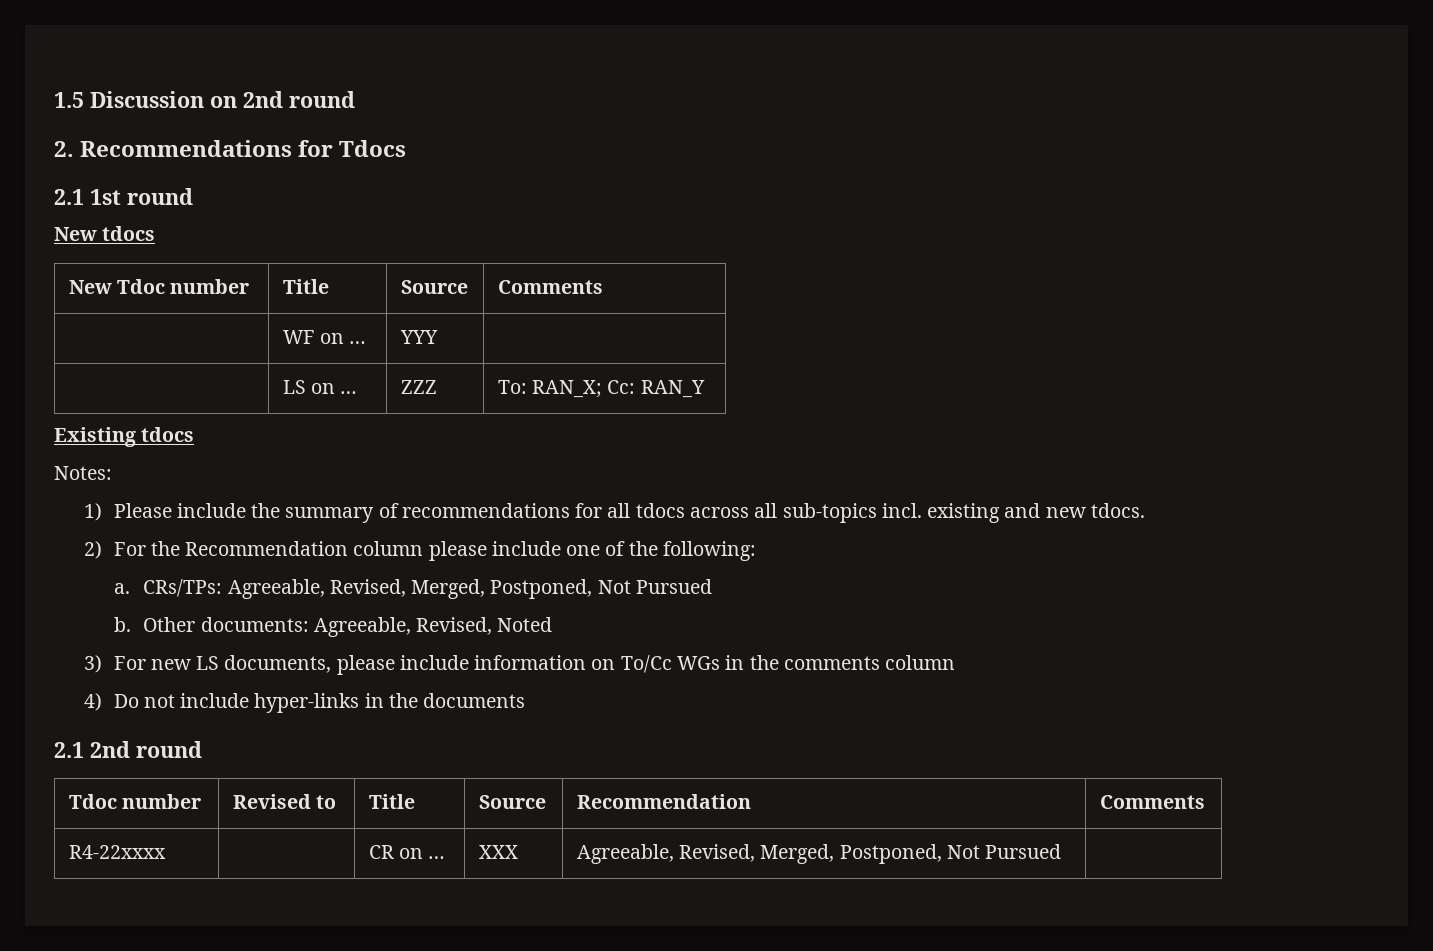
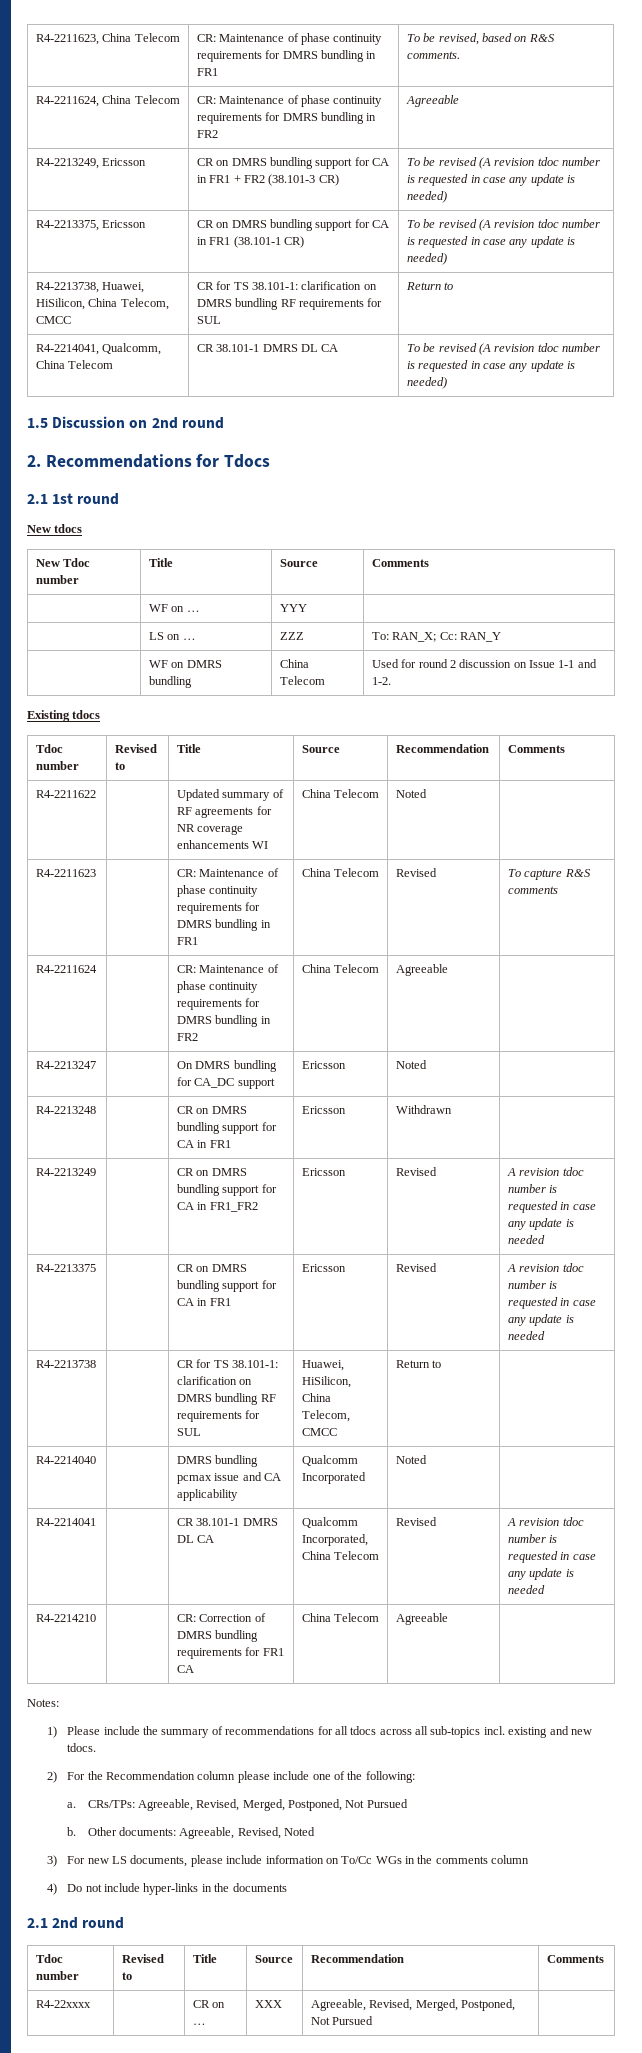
(54, 100) none -> [35,33,180,45] [196,33,383,45] [196,50,377,62] [196,68,218,76] [406,33,555,45] [406,51,460,59] [35,95,180,107] [196,95,383,107] [196,112,377,124] [196,130,218,138] [405,95,459,107] [35,158,147,169] [196,157,390,169] [196,174,339,186] [406,157,601,169] [406,174,576,186] [406,191,447,203] [35,220,147,231] [196,219,390,231] [196,236,304,248] [406,219,601,231] [406,236,576,248] [406,253,447,265] [35,282,145,293] [35,298,169,310] [35,316,71,324] [196,281,377,290] [196,298,383,310] [196,316,221,324] [405,282,454,290] [35,343,162,355] [35,360,114,369] [196,344,339,352] [406,343,601,355] [406,360,576,372] [406,377,447,389] R4-2211623, China Telecom | CR: Maintenance of phase continuity requirements for DMRS bundling in FR1 | To be revised, based on R&S comments. // R4-2211624, China Telecom | CR: Maintenance of phase continuity requirements for DMRS bundling in FR2 | Agreeable // R4-2213249, Ericsson | CR on DMRS bundling support for CA in FR1 + FR2 (38.101-3 CR) | To be revised (A revision tdoc number is requested in case any update is needed) // R4-2213375, Ericsson | CR on DMRS bundling support for CA in FR1 (38.101-1 CR) | To be revised (A revision tdoc number is requested in case any update is needed) // R4-2213738, Huawei, HiSilicon, China Telecom, CMCC | CR for TS 38.101-1: clarification on DMRS bundling RF requirements for SUL | Return to // R4-2214041, Qualcomm, China Telecom | CR 38.101-1 DMRS DL CA | To be revised (A revision tdoc number is requested in case any update is needed) //
[54,427,195,447] // Existing tdocs -> [148,660,222,668] [148,676,192,688] [279,659,309,668] [279,676,325,685] [371,659,597,668] [371,677,391,685] [27,710,101,722] [35,744,63,753] [35,761,79,770] [114,744,157,753] [114,762,125,770] [176,744,201,753] [301,745,340,753] [395,744,489,753] [507,745,565,753] [35,790,96,798] [176,789,284,801] [176,806,272,818] [176,824,244,835] [176,840,269,849] [301,789,380,798] [395,789,427,798] [35,869,96,877] [176,868,279,877] [176,885,259,897] [176,902,261,914] [176,919,271,931] [176,937,198,945] [301,868,380,877] [395,868,437,877] [507,869,591,880] [507,886,558,894] [35,965,97,973] [176,964,279,973] [176,981,259,993] [176,998,261,1010] [176,1015,271,1027] [176,1033,198,1041] [301,964,380,973] [395,964,448,976] [35,1061,96,1069] [176,1060,277,1072] [176,1077,275,1089] [301,1061,346,1069] [395,1060,427,1069] [35,1106,96,1114] [176,1106,247,1114] [176,1122,277,1134] [176,1140,231,1148] [301,1106,346,1114] [395,1105,452,1114] [35,1168,96,1176] [176,1168,247,1176] [176,1184,277,1196] [176,1202,258,1212] [301,1168,346,1176] [395,1167,437,1176] [506,1167,584,1176] [507,1184,558,1193] [507,1201,596,1213] [507,1218,574,1230] [507,1235,545,1244] [35,1264,96,1272] [176,1264,247,1272] [176,1280,277,1292] [176,1298,231,1306] [301,1264,346,1272] [395,1263,437,1272] [506,1263,584,1272] [507,1280,558,1289] [507,1297,596,1309] [507,1314,574,1326] [507,1331,545,1340] [35,1360,96,1368] [176,1359,278,1368] [176,1376,253,1385] [176,1393,276,1405] [176,1410,261,1422] [176,1428,201,1436] [301,1360,344,1371] [301,1376,351,1388] [301,1393,331,1402] [301,1410,350,1422] [301,1428,337,1436] [395,1360,442,1368] [35,1456,96,1464] [176,1455,259,1467] [176,1472,281,1484] [176,1489,238,1501] [301,1455,358,1466] [301,1472,366,1484] [395,1455,427,1464] [35,1518,96,1526] [176,1518,278,1526] [176,1535,215,1543] [301,1517,358,1528] [301,1534,368,1546] [301,1551,380,1560] [395,1517,437,1526] [506,1517,584,1526] [507,1534,558,1543] [507,1551,596,1563] [507,1568,574,1580] [507,1585,545,1594] [35,1614,96,1622] [176,1613,266,1622] [176,1630,259,1642] [176,1647,284,1659] [176,1665,194,1673] [301,1613,380,1622] [395,1613,448,1625] // | WF on DMRS bundling | China Telecom | Used for round 2 discussion on Issue 1-1 and 1-2. // Existing tdocs // Tdoc number | Revised to | Title | Source | Recommendation | Comments // R4-2211622 | | Updated summary of RF agreements for NR coverage enhancements WI | China Telecom | Noted | // R4-2211623 | | CR: Maintenance of phase continuity requirements for DMRS bundling in FR1 | China Telecom | Revised | To capture R&S comments // R4-2211624 | | CR: Maintenance of phase continuity requirements for DMRS bundling in FR2 | China Telecom | Agreeable | // R4-2213247 | | On DMRS bundling for CA_DC support | Ericsson | Noted | // R4-2213248 | | CR on DMRS bundling support for CA in FR1 | Ericsson | Withdrawn | // R4-2213249 | | CR on DMRS bundling support for CA in FR1_FR2 | Ericsson | Revised | A revision tdoc number is requested in case any update is needed // R4-2213375 | | CR on DMRS bundling support for CA in FR1 | Ericsson | Revised | A revision tdoc number is requested in case any update is needed // R4-2213738 | | CR for TS 38.101-1: clarification on DMRS bundling RF requirements for SUL | Huawei, HiSilicon, China Telecom, CMCC | Return to | // R4-2214040 | | DMRS bundling pcmax issue and CA applicability | Qualcomm Incorporated | Noted | // R4-2214041 | | CR 38.101-1 DMRS DL CA | Qualcomm Incorporated, China Telecom | Revised | A revision tdoc number is requested in case any update is needed // R4-2214210 | | CR: Correction of DMRS bundling requirements for FR1 CA | China Telecom | Agreeable |

